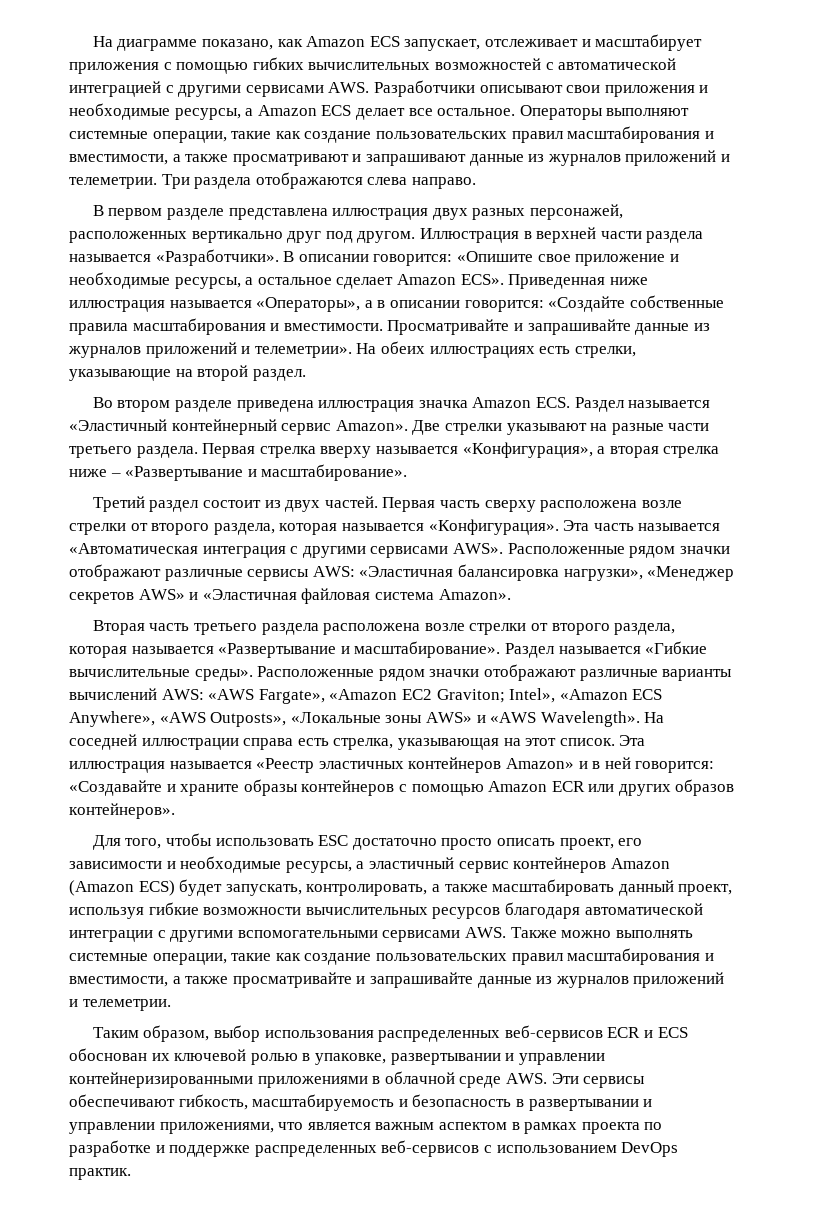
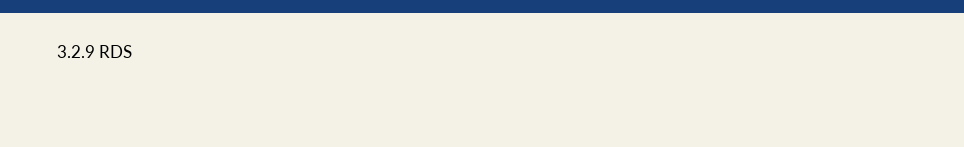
[92,34,703,51] [69,57,677,74] [69,80,709,97] [69,103,690,120] [69,126,714,143] [69,150,730,166] [69,172,476,189] [92,204,623,220] [69,227,704,243] [69,249,679,266] [69,272,648,289] [69,295,724,312] [69,318,710,335] [68,341,636,358] [69,365,306,381] [92,397,711,412] [69,419,710,435] [69,442,720,458] [69,464,408,481] [92,496,682,512] [69,519,721,535] [69,543,730,558] [69,564,735,581] [69,588,511,604] [92,620,676,635] [69,641,708,658] [69,664,733,681] [69,688,663,704] [69,711,665,727] [69,734,646,750] [69,757,715,773] [69,779,735,796] [69,803,175,819] [92,833,643,850] [69,856,670,873] [69,879,733,896] [69,902,703,919] [69,927,693,942] [69,948,714,965] [69,972,725,988] [69,999,171,1011] [92,1025,688,1042] [69,1048,605,1065] [69,1071,646,1088] [69,1094,653,1111] [69,1122,663,1134] [69,1140,679,1157] [69,1168,131,1180] На диаграмме показано, как Amazon ECS запускает, отслеживает и масштабирует приложения с помощью гибких вычислительных возможностей с автоматической интеграцией с другими сервисами AWS. Разработчики описывают свои приложения и необходимые ресурсы, а Amazon ECS делает все остальное. Операторы выполняют системные операции, такие как создание пользовательских правил масштабирования и вместимости, а также просматривают и запрашивают данные из журналов приложений и телеметрии. Три раздела отображаются слева направо. // В первом разделе представлена иллюстрация двух разных персонажей, расположенных вертикально друг под другом. Иллюстрация в верхней части раздела называется «Разработчики». В описании говорится: «Опишите свое приложение и необходимые ресурсы, а остальное сделает Amazon ECS». Приведенная ниже иллюстрация называется «Операторы», а в описании говорится: «Создайте собственные правила масштабирования и вместимости. Просматривайте и запрашивайте данные из журналов приложений и телеметрии». На обеих иллюстрациях есть стрелки, указывающие на второй раздел. // Во втором разделе приведена иллюстрация значка Amazon ECS. Раздел называется «Эластичный контейнерный сервис Amazon». Две стрелки указывают на разные части третьего раздела. Первая стрелка вверху называется «Конфигурация», а вторая стрелка ниже – «Развертывание и масштабирование». // Третий раздел состоит из двух частей. Первая часть сверху расположена возле стрелки от второго раздела, которая называется «Конфигурация». Эта часть называется «Автоматическая интеграция с другими сервисами AWS». Расположенные рядом значки отображают различные сервисы AWS: «Эластичная балансировка нагрузки», «Менеджер секретов AWS» и «Эластичная файловая система Amazon». // Вторая часть третьего раздела расположена возле стрелки от второго раздела, которая называется «Развертывание и масштабирование». Раздел называется «Гибкие вычислительные среды». Расположенные рядом значки отображают различные варианты вычислений AWS: «AWS Fargate», «Amazon EC2 Graviton; Intel», «Amazon ECS Anywhere», «AWS Outposts», «Локальные зоны AWS» и «AWS Wavelength». На соседней иллюстрации справа есть стрелка, указывающая на этот список. Эта иллюстрация называется «Реестр эластичных контейнеров Amazon» и в ней говорится: «Создавайте и храните образы контейнеров с помощью Amazon ECR или других образов контейнеров». // Для того, чтобы использовать ESC достаточно просто описать проект, его зависимости и необходимые ресурсы, а эластичный сервис контейнеров Amazon (Amazon ECS) будет запускать, контролировать, а также масштабировать данный проект, используя гибкие возможности вычислительных ресурсов благодаря автоматической интеграции с другими вспомогательными сервисами AWS. Также можно выполнять системные операции, такие как создание пользовательских правил масштабирования и вместимости, а также просматривайте и запрашивайте данные из журналов приложений и телеметрии. // Таким образом, выбор использования распределенных веб-сервисов ECR и ECS обоснован их ключевой ролью в упаковке, развертывании и управлении контейнеризированными приложениями в облачной среде AWS. Эти сервисы обеспечивают гибкость, масштабируемость и безопасность в развертывании и управлении приложениями, что является важным аспектом в рамках проекта по разработке и поддержке распределенных веб-сервисов с использованием DevOps практик. -> [57,45,133,58] 3.2.9 RDS

